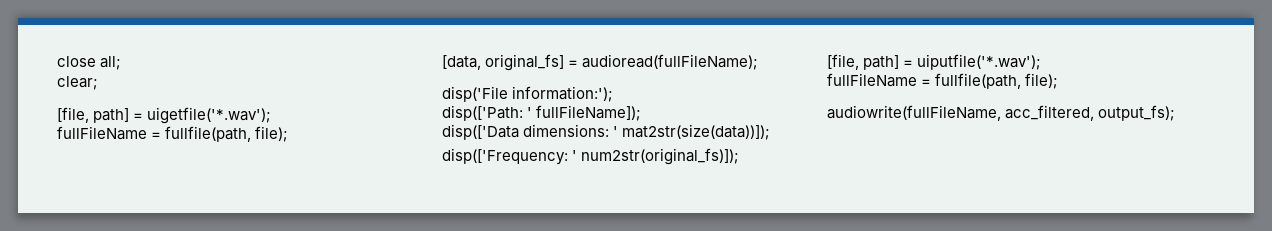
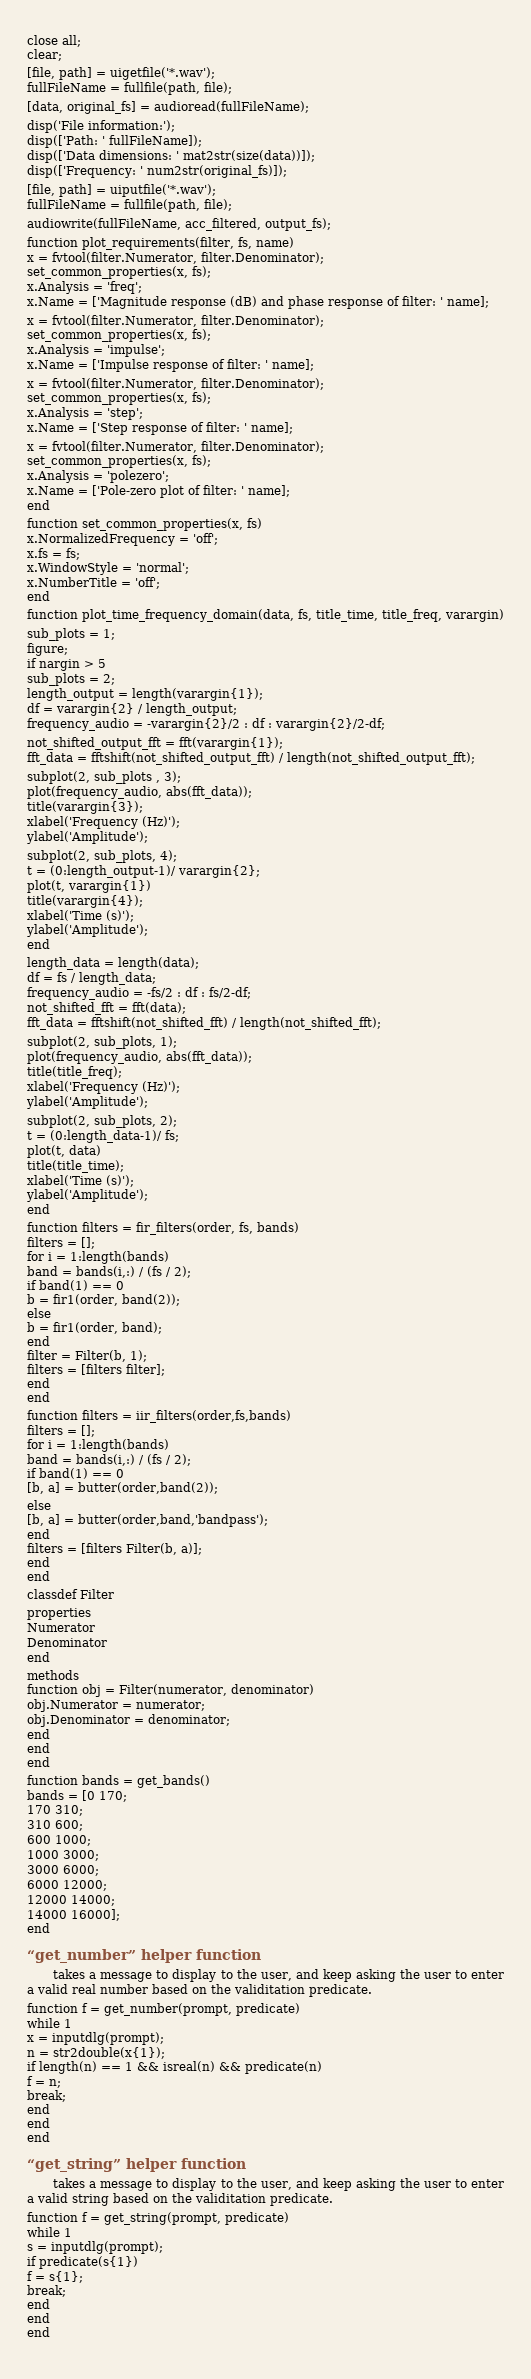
(1176, 113) none -> [27,237,294,250] [27,252,324,264] [27,266,211,279] [27,281,142,294] [27,296,489,309] [27,315,324,327] [27,329,211,342] [27,344,165,357] [27,359,314,372] [27,378,324,390] [27,392,211,405] [27,407,143,420] [27,422,293,435] [27,441,324,453] [27,455,211,468] [27,470,169,483] [27,485,290,498] [27,500,50,510] [27,518,262,531] [27,533,218,546] [27,548,80,560] [27,562,189,575] [27,577,160,589] [27,591,50,601] [27,609,504,622] [27,628,115,641] [27,643,68,656] [27,658,106,671] [27,673,115,686] [27,688,263,701] [27,703,237,716] [27,718,385,731] [27,737,283,750] [27,752,475,765] [27,771,181,784] [27,786,252,799] [27,801,143,814] [27,816,180,829] [26,831,148,844] [27,850,177,863] [27,865,260,878] [27,880,151,893] [27,895,143,908] [27,910,134,922] [26,924,148,937] [27,939,50,949] [27,957,199,970] [27,972,156,985] [27,987,251,1000] [27,1002,186,1015] [27,1017,381,1030] [27,1036,177,1049] [27,1051,252,1064] [27,1066,122,1079] [27,1081,180,1094] [26,1096,148,1109] [27,1115,177,1128] [27,1130,179,1143] [27,1145,101,1158] [27,1160,124,1173] [27,1175,134,1187] [26,1189,148,1202] [27,1204,50,1214] [27,1222,299,1235] [27,1237,95,1249] [27,1251,169,1264] [27,1266,191,1278] [27,1280,124,1291] [27,1294,180,1306] [27,1308,51,1318] [27,1322,162,1334] [27,1336,50,1346] [27,1350,147,1362] [27,1364,165,1376] [27,1378,50,1388] [27,1392,50,1402] [27,1410,291,1423] [27,1425,95,1437] [27,1439,169,1452] [27,1454,191,1466] [27,1468,124,1479] [27,1482,218,1494] [27,1500,51,1510] [27,1514,268,1527] [27,1529,50,1539] [27,1543,202,1555] [27,1557,50,1567] [27,1571,50,1581] [27,1589,114,1599] [27,1608,91,1620] [27,1623,95,1632] [27,1638,107,1647] [27,1652,50,1662] [27,1670,79,1680] [27,1684,314,1697] [27,1699,205,1712] [27,1714,230,1727] [27,1729,50,1739] [27,1743,50,1753] [27,1757,50,1767] [27,1775,210,1788] [27,1790,127,1802] [27,1805,83,1816] [27,1820,83,1831] [27,1835,91,1846] [27,1850,99,1861] [27,1865,99,1876] [27,1880,107,1891] [27,1895,115,1906] [27,1909,120,1921] [27,1923,50,1933] [27,1949,261,1963] [53,1969,505,1982] [27,1984,372,1997] [27,2003,300,2016] [27,2018,72,2028] [27,2032,164,2045] [27,2047,165,2059] [27,2061,322,2074] [27,2076,61,2088] [27,2090,66,2102] [27,2104,50,2114] [27,2118,50,2128] [27,2132,50,2142] [27,2158,246,2172] [53,2178,505,2191] [27,2193,333,2206] [27,2212,289,2225] [27,2227,72,2237] [27,2241,163,2254] [27,2256,138,2269] [27,2271,83,2283] [27,2285,66,2297] [27,2299,50,2309] [27,2313,50,2323] [27,2327,50,2337] // function plot_requirements(filter, fs, name) // x = fvtool(filter.Numerator, filter.Denominator); // set_common_properties(x, fs); // x.Analysis = 'freq'; // x.Name = ['Magnitude response (dB) and phase response of filter: ' name]; // x = fvtool(filter.Numerator, filter.Denominator); // set_common_properties(x, fs); // x.Analysis = 'impulse'; // x.Name = ['Impulse response of filter: ' name]; // x = fvtool(filter.Numerator, filter.Denominator); // set_common_properties(x, fs); // x.Analysis = 'step'; // x.Name = ['Step response of filter: ' name]; // x = fvtool(filter.Numerator, filter.Denominator); // set_common_properties(x, fs); // x.Analysis = 'polezero'; // x.Name = ['Pole-zero plot of filter: ' name]; // end // function set_common_properties(x, fs) // x.NormalizedFrequency = 'off'; // x.fs = fs; // x.WindowStyle = 'normal'; // x.NumberTitle = 'off'; // end // function plot_time_frequency_domain(data, fs, title_time, title_freq, varargin) // sub_plots = 1; // figure; // if nargin > 5 // sub_plots = 2; // length_output = length(varargin{1}); // df = varargin{2} / length_output; // frequency_audio = -varargin{2}/2 : df : varargin{2}/2-df; // not_shifted_output_fft = fft(varargin{1}); // fft_data = fftshift(not_shifted_output_fft) / length(not_shifted_output_fft); // subplot(2, sub_plots , 3); // plot(frequency_audio, abs(fft_data)); // title(varargin{3}); // xlabel('Frequency (Hz)'); // ylabel('Amplitude'); // subplot(2, sub_plots, 4); // t = (0:length_output-1)/ varargin{2}; // plot(t, varargin{1}) // title(varargin{4}); // xlabel('Time (s)'); // ylabel('Amplitude'); // end // length_data = length(data); // df = fs / length_data; // frequency_audio = -fs/2 : df : fs/2-df; // not_shifted_fft = fft(data); // fft_data = fftshift(not_shifted_fft) / length(not_shifted_fft); // subplot(2, sub_plots, 1); // plot(frequency_audio, abs(fft_data)); // title(title_freq); // xlabel('Frequency (Hz)'); // ylabel('Amplitude'); // subplot(2, sub_plots, 2); // t = (0:length_data-1)/ fs; // plot(t, data) // title(title_time); // xlabel('Time (s)'); // ylabel('Amplitude'); // end // function filters = fir_filters(order, fs, bands) // filters = []; // for i = 1:length(bands) // band = bands(i,:) / (fs / 2); // if band(1) == 0 // b = fir1(order, band(2)); // else // b = fir1(order, band); // end // filter = Filter(b, 1); // filters = [filters filter]; // end // end // function filters = iir_filters(order,fs,bands) // filters = []; // for i = 1:length(bands) // band = bands(i,:) / (fs / 2); // if band(1) == 0 // [b, a] = butter(order,band(2)); // else // [b, a] = butter(order,band,'bandpass'); // end // filters = [filters Filter(b, a)]; // end // end // classdef Filter // properties // Numerator // Denominator // end // methods // function obj = Filter(numerator, denominator) // obj.Numerator = numerator; // obj.Denominator = denominator; // end // end // end // function bands = get_bands() // bands = [0 170; // 170 310; // 310 600; // 600 1000; // 1000 3000; // 3000 6000; // 6000 12000; // 12000 14000; // 14000 16000]; // end // “get_number” helper function // takes a message to display to the user, and keep asking the user to enter a valid real number based on the validitation predicate. // function f = get_number(prompt, predicate) // while 1 // x = inputdlg(prompt); // n = str2double(x{1}); // if length(n) == 1 && isreal(n) && predicate(n) // f = n; // break; // end // end // end // “get_string” helper function // takes a message to display to the user, and keep asking the user to enter a valid string based on the validitation predicate. // function f = get_string(prompt, predicate) // while 1 // s = inputdlg(prompt); // if predicate(s{1}) // f = s{1}; // break; // end // end // end

